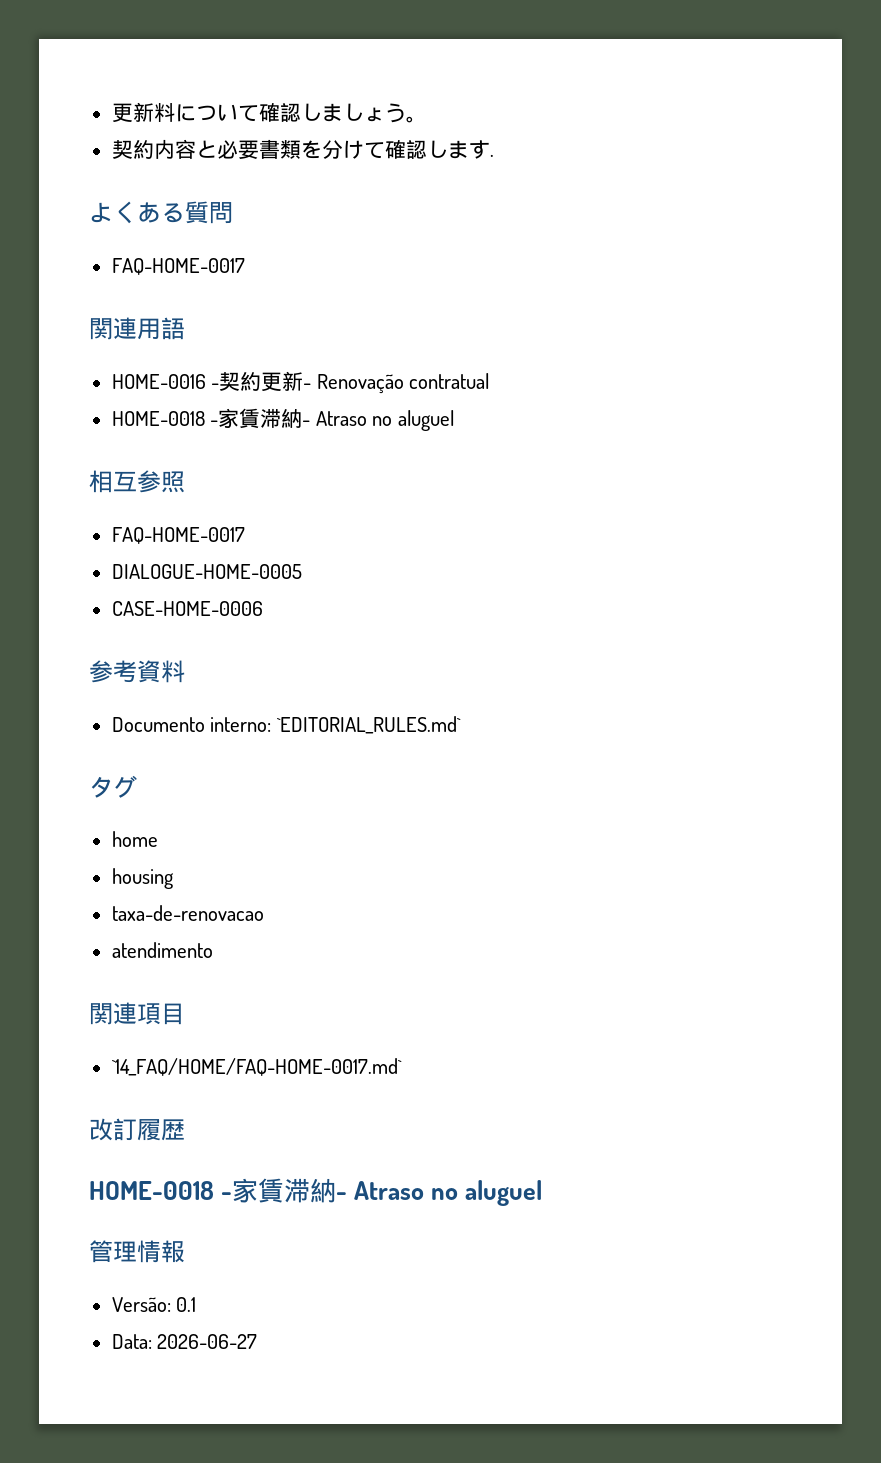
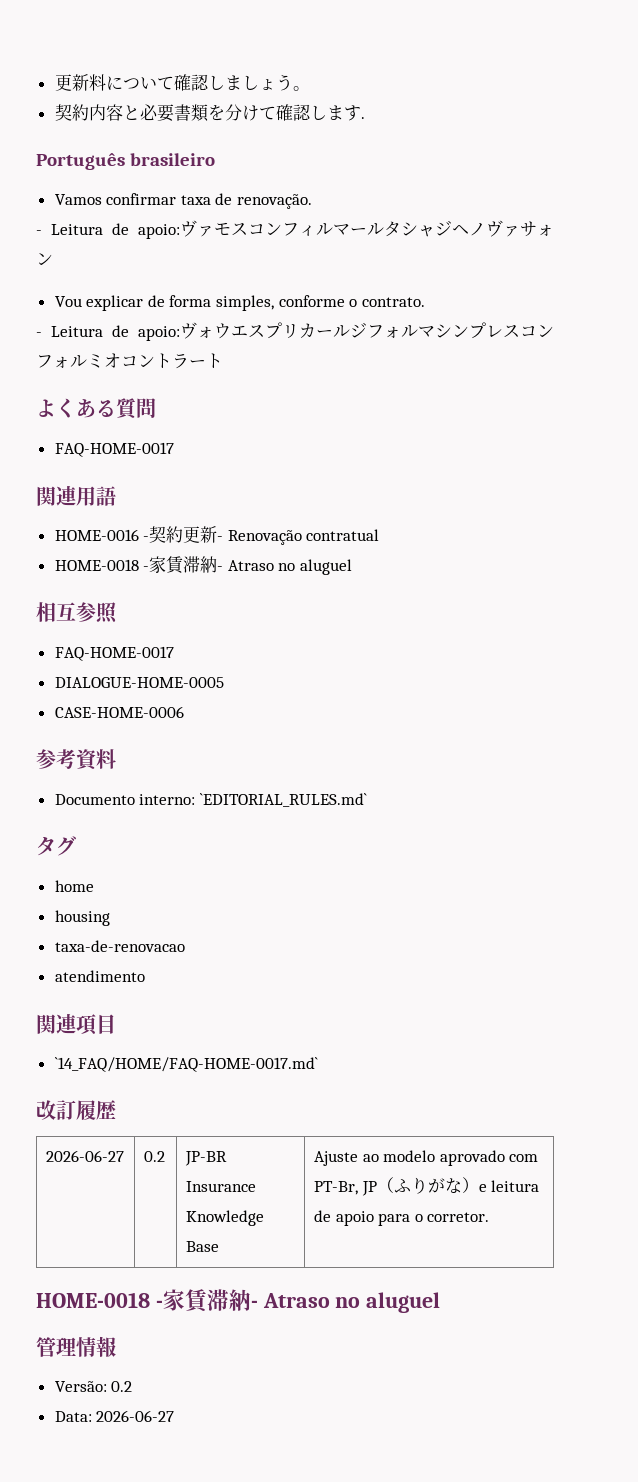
(494, 155) none -> [36,153,215,170] [54,193,313,209] [36,220,554,239] [36,253,53,265] [54,295,425,311] [36,322,554,341] [36,353,223,369] // Português brasileiro // Vamos confirmar taxa de renovação. // - Leitura de apoio:ヴァモスコンフィルマールタシャジヘノヴァサォン // Vou explicar de forma simples, conforme o contrato. // - Leitura de apoio:ヴォウエスプリカールジフォルマシンプレスコンフォルミオコントラート
(185, 1130) none -> [45,1150,124,1162] [143,1151,165,1162] [184,1151,227,1166] [185,1181,256,1192] [185,1210,264,1226] [185,1241,219,1252] [313,1150,539,1166] [313,1177,540,1196] [313,1210,490,1226] // 2026-06-27 | 0.2 | JP-BR Insurance Knowledge Base | Ajuste ao modelo aprovado com PT-Br, JP（ふりがな）e leitura de apoio para o corretor.
[176,1297,197,1312] 0.1 -> [111,1381,133,1392] 0.2

